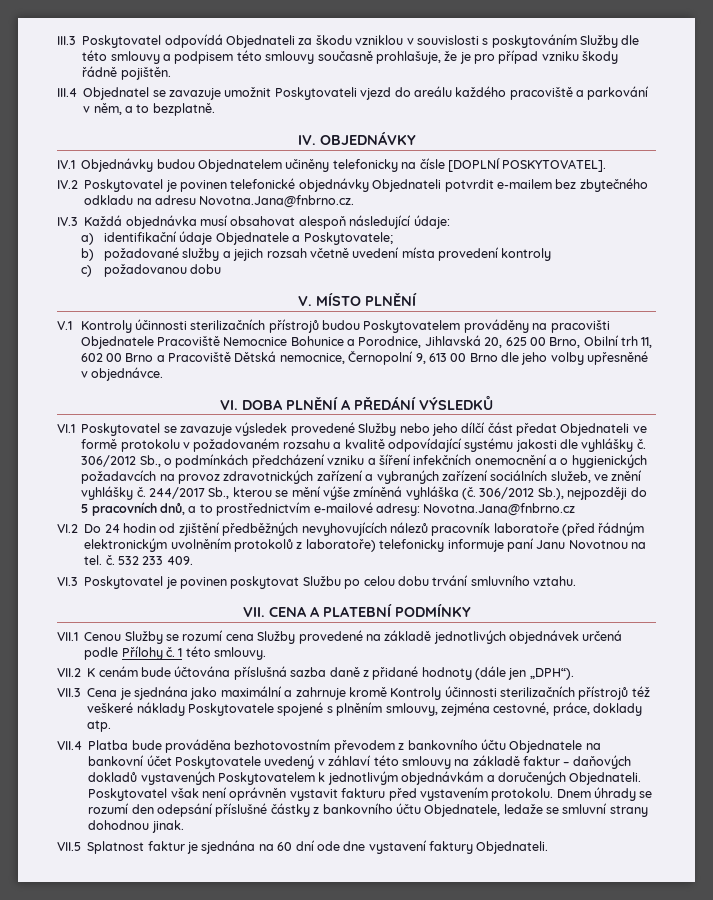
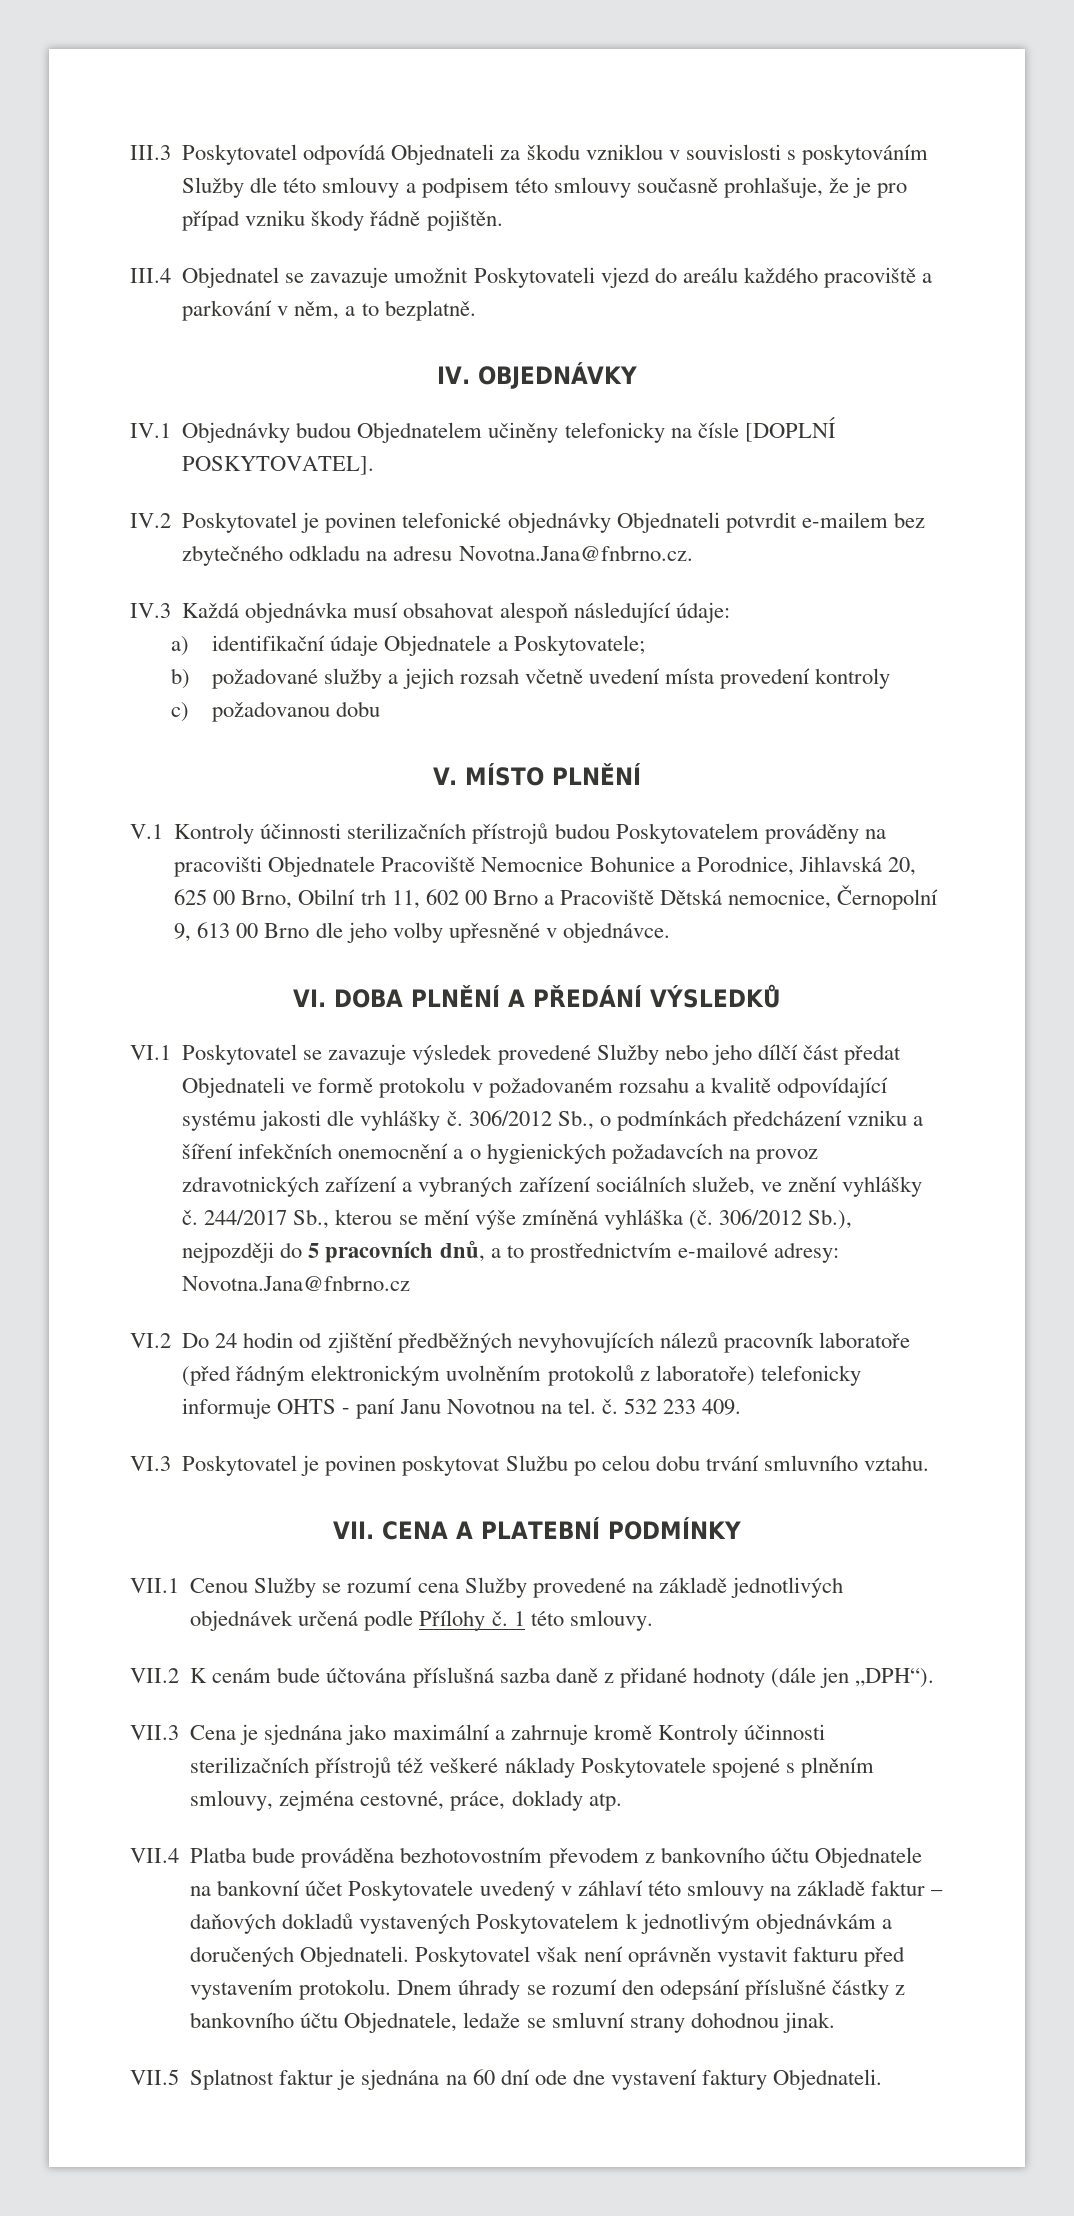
(504, 545) none -> [277,1399,351,1414] OHTS -

